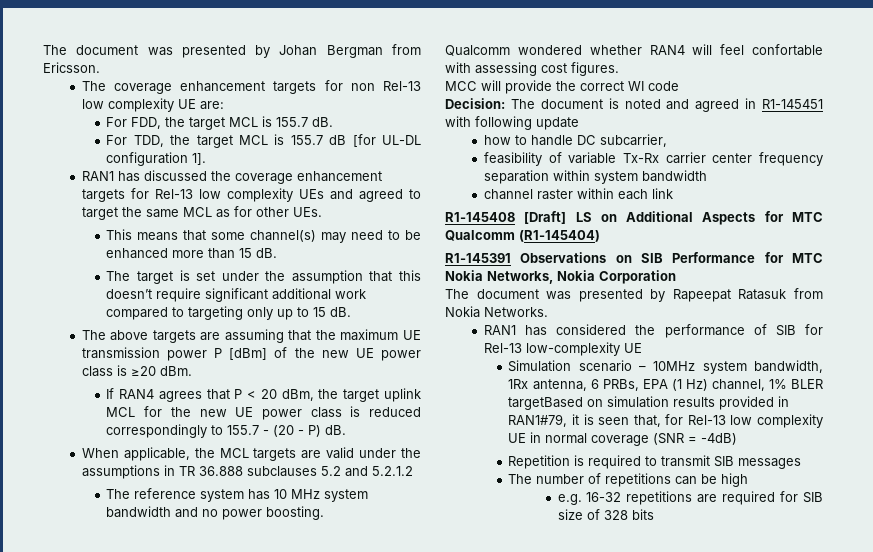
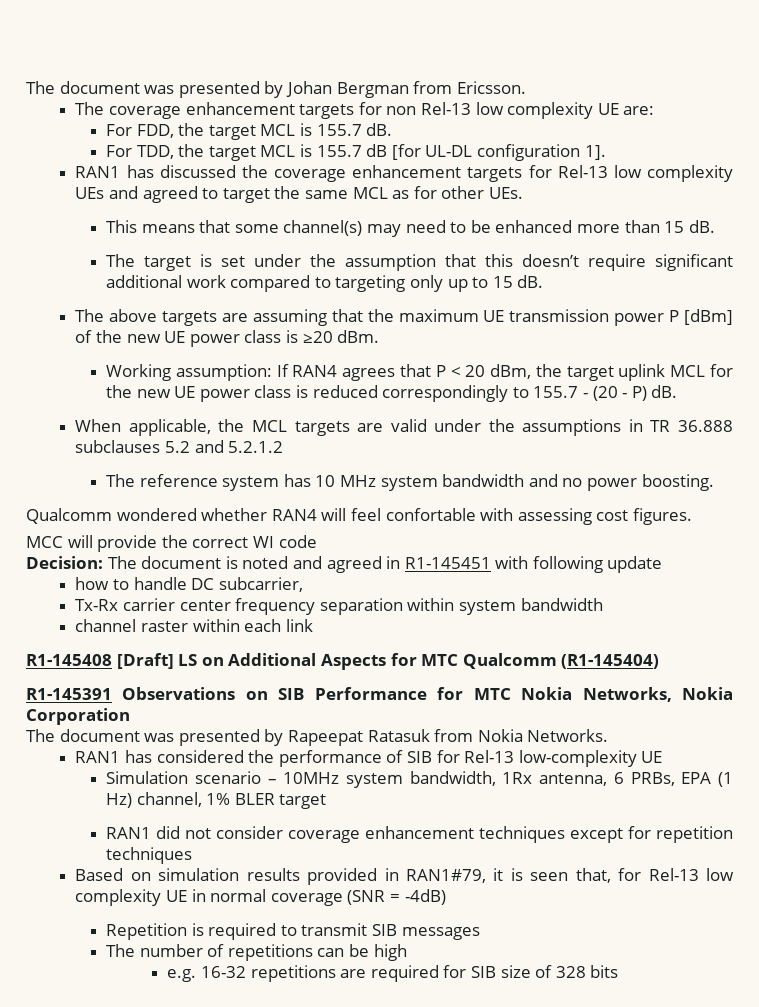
(192, 371) none -> [106,364,272,381] Working assumption:
[483,152,617,166] feasibility of variable -> (303, 584) none
[508,397,584,410] targetBased -> [279,794,327,809] [106,826,733,843] [106,847,193,864] [75,868,124,881] target // RAN1 did not consider coverage enhancement techniques except for repetition techniques // Based

